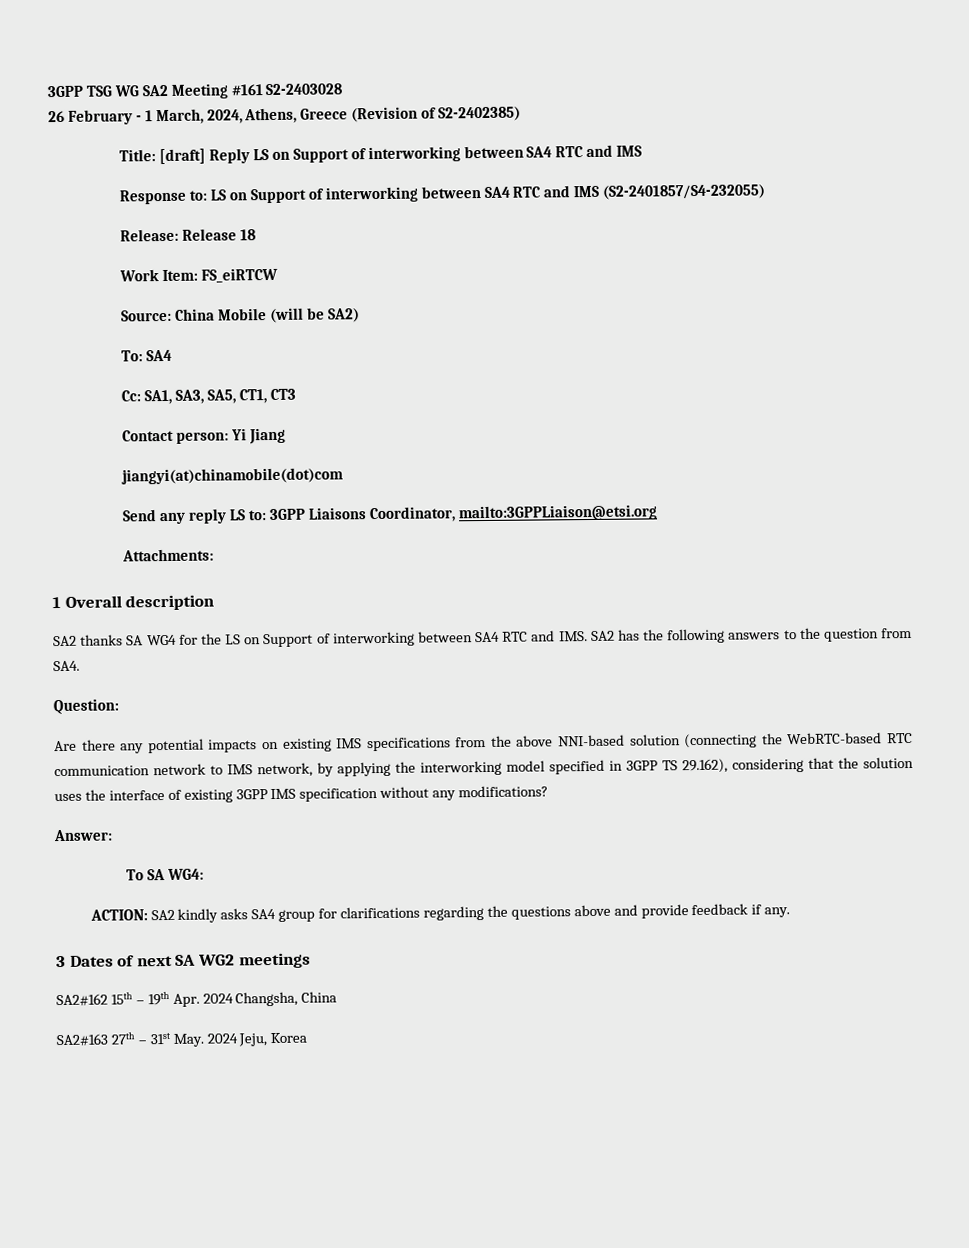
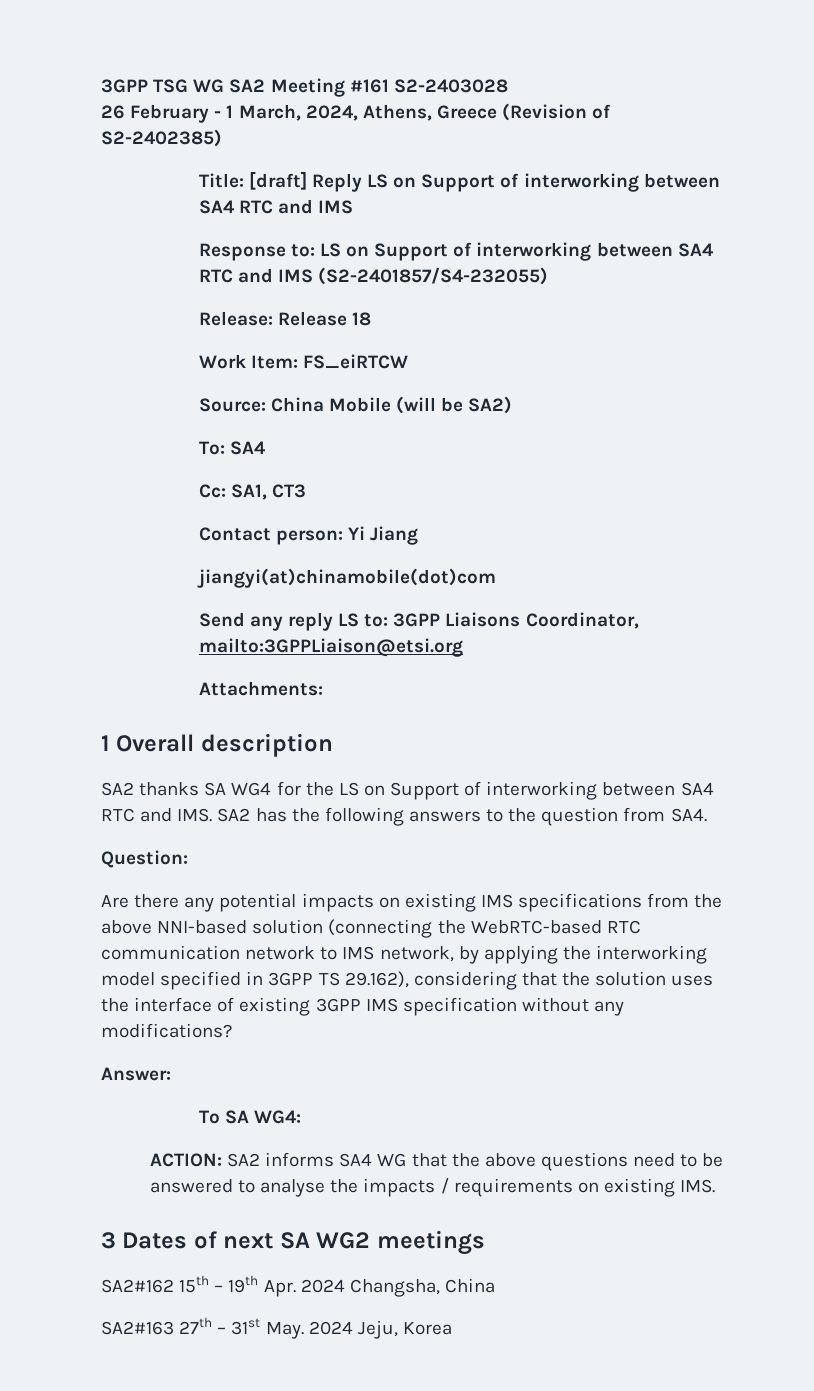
[175,389,267,404] SA3, SA5, CT1, -> (267, 492) none
[177,903,791,923] kindly asks SA4 group for clarifications regarding the questions above and provide feedback if any. -> [265,1152,724,1171] [149,1178,716,1197] informs SA4 WG that the above questions need to be answered to analyse the impacts / requirements on existing IMS.

